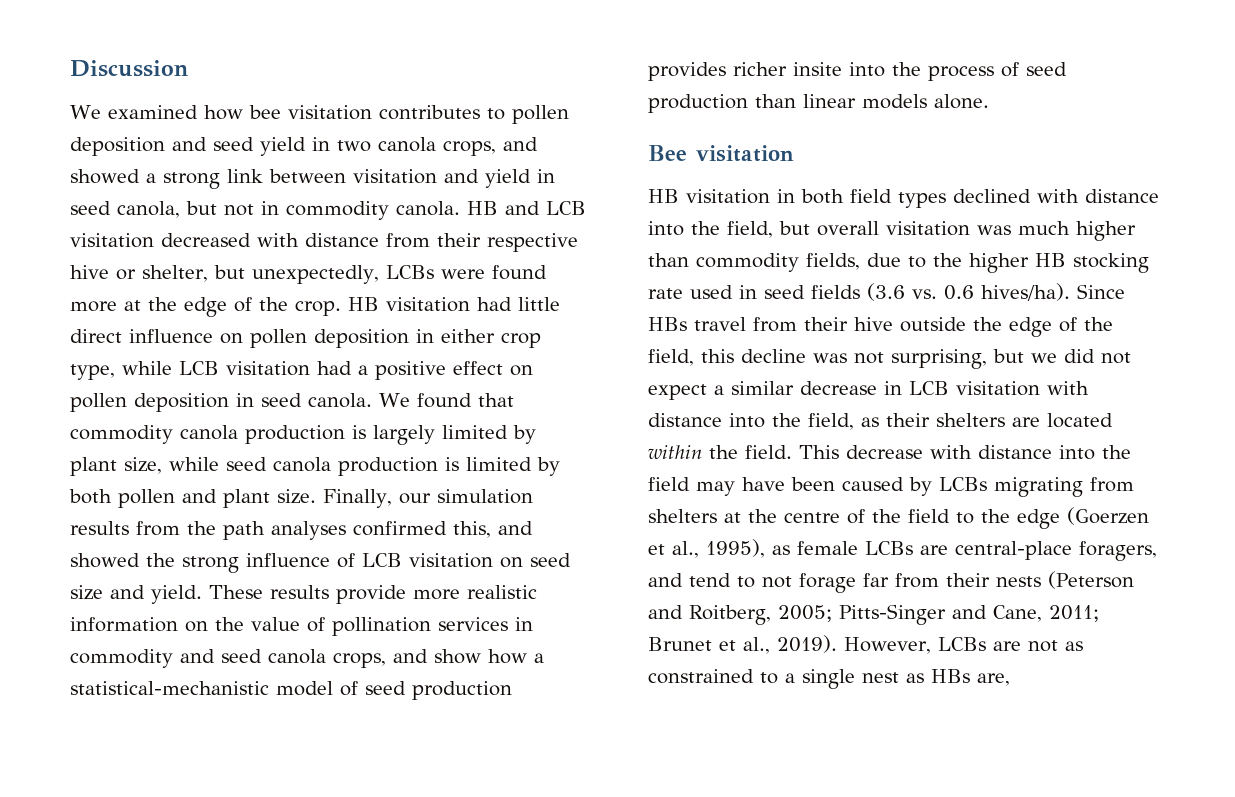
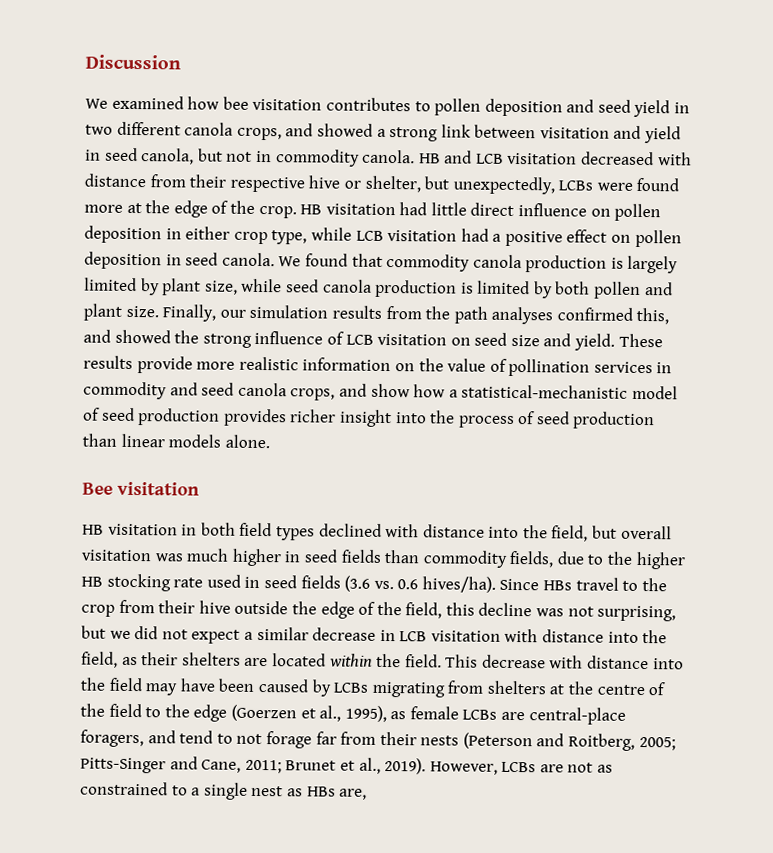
(371, 146) none -> [116,121,181,136] different
[793,62,842,76] insite -> [338,409,392,428] insight
(1136, 231) none -> [284,549,382,563] in seed fields
(746, 324) none -> [622,578,667,592] [81,604,115,617] to the crop

